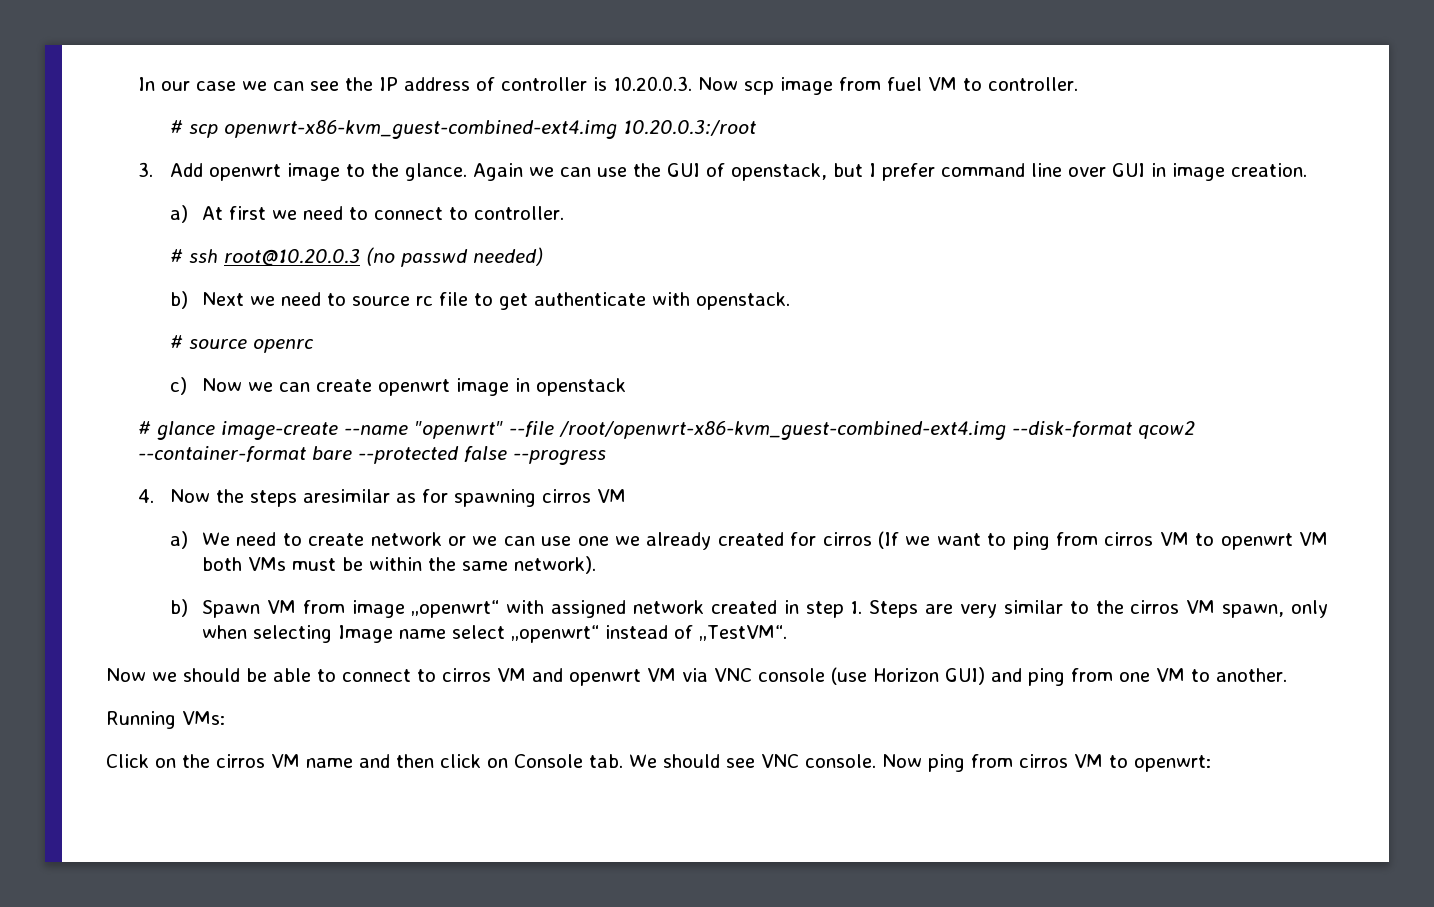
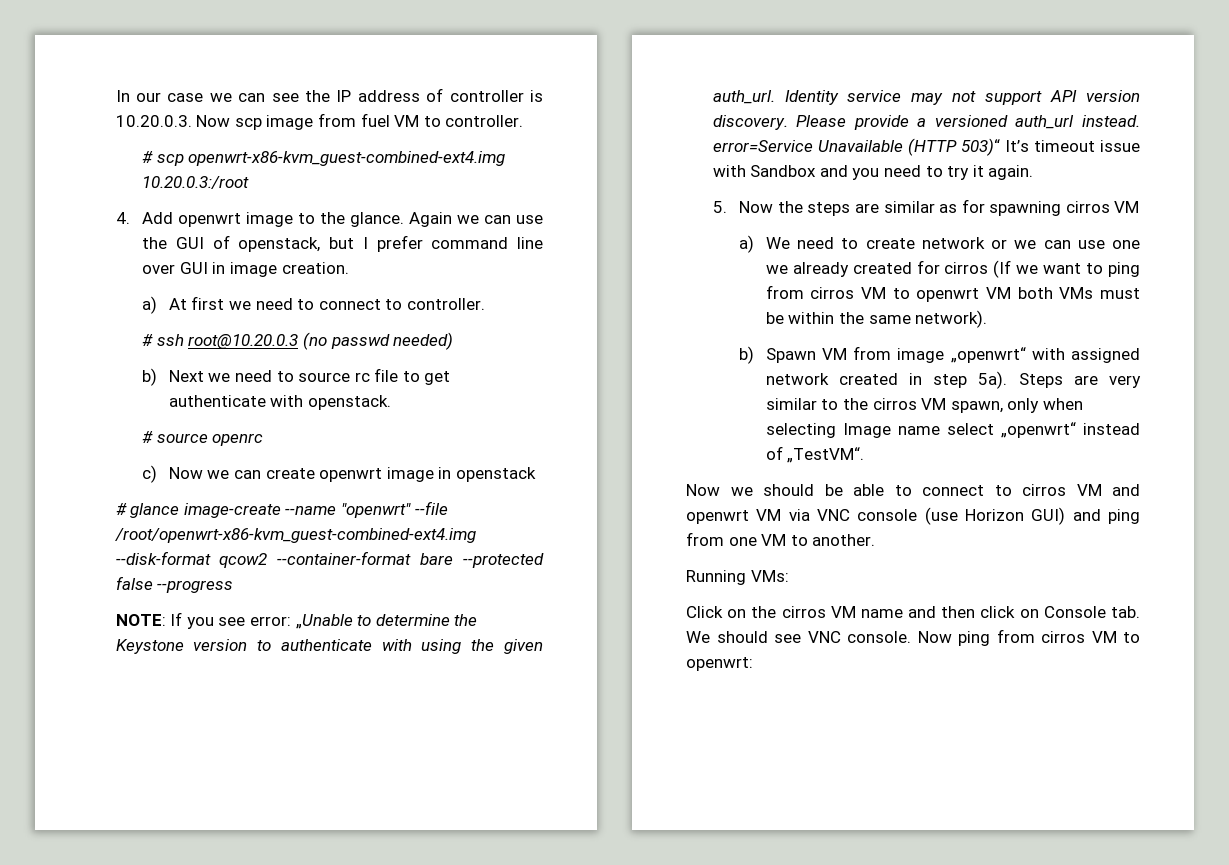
[138,162,154,177] 3. -> [115,212,130,224] 4.
[138,489,155,503] 4. -> [115,612,478,629] [115,639,544,654] [712,90,1140,105] [712,115,1140,130] [712,138,1140,156] [712,165,1034,180] [712,201,727,213] NOTE: If you see error: „Unable to determine the Keystone version to authenticate with using the given auth_url. Identity service may not support API version discovery. Please provide a versioned auth_url instead. error=Service Unavailable (HTTP 503)“ It’s timeout issue with Sandbox and you need to try it again. // 5.
[303,489,391,503] aresimilar -> [854,201,935,213] are similar
[850,601,863,614] 1. -> [978,371,1008,389] 5a).

